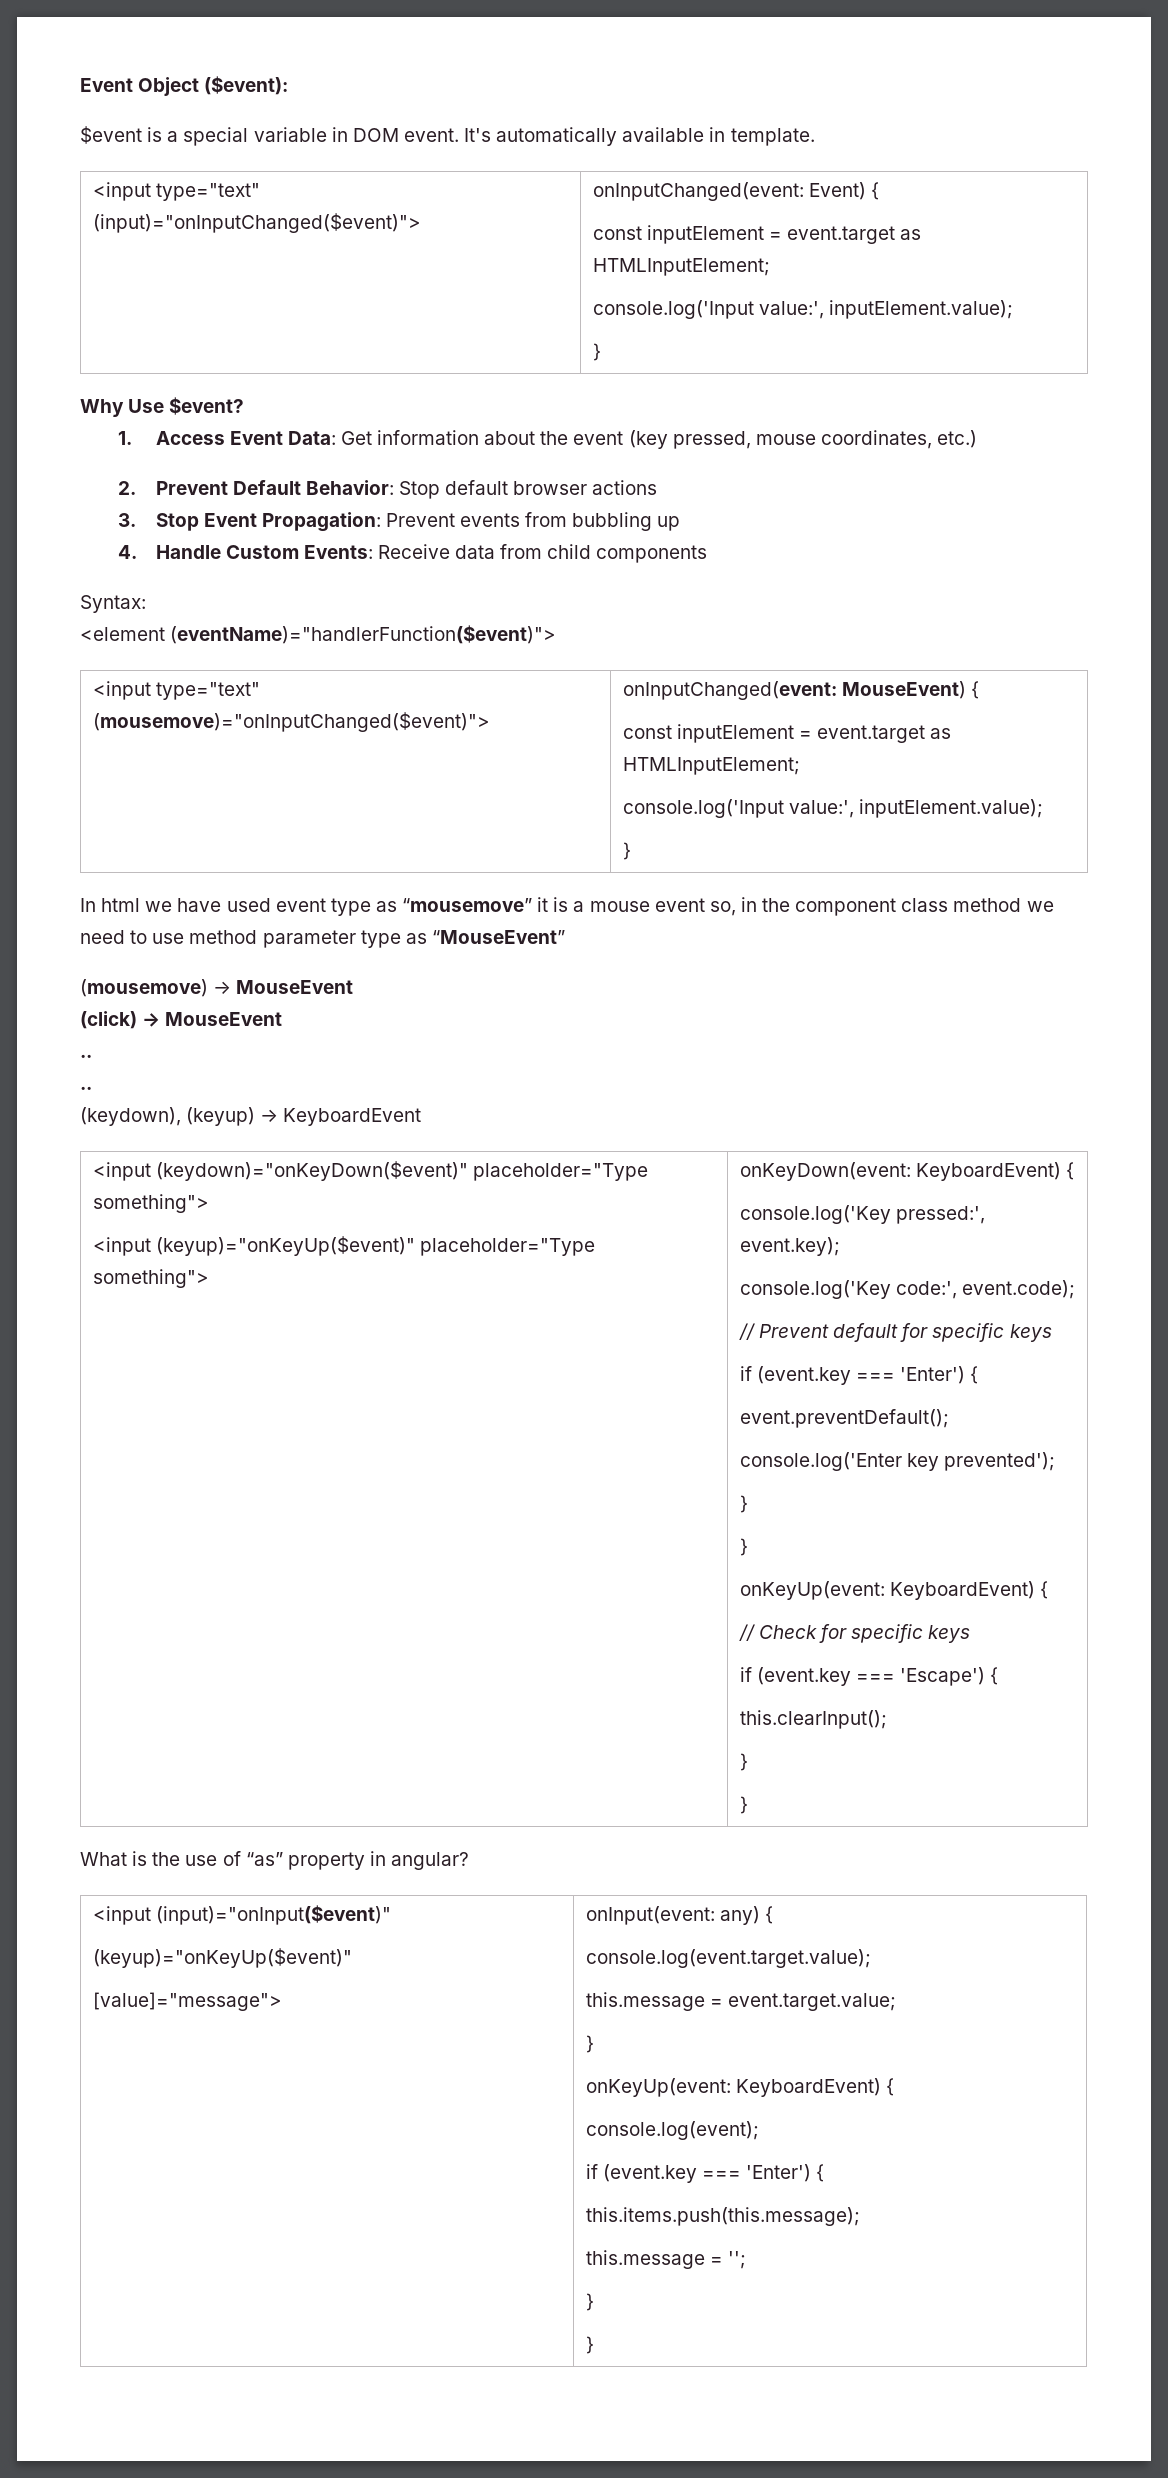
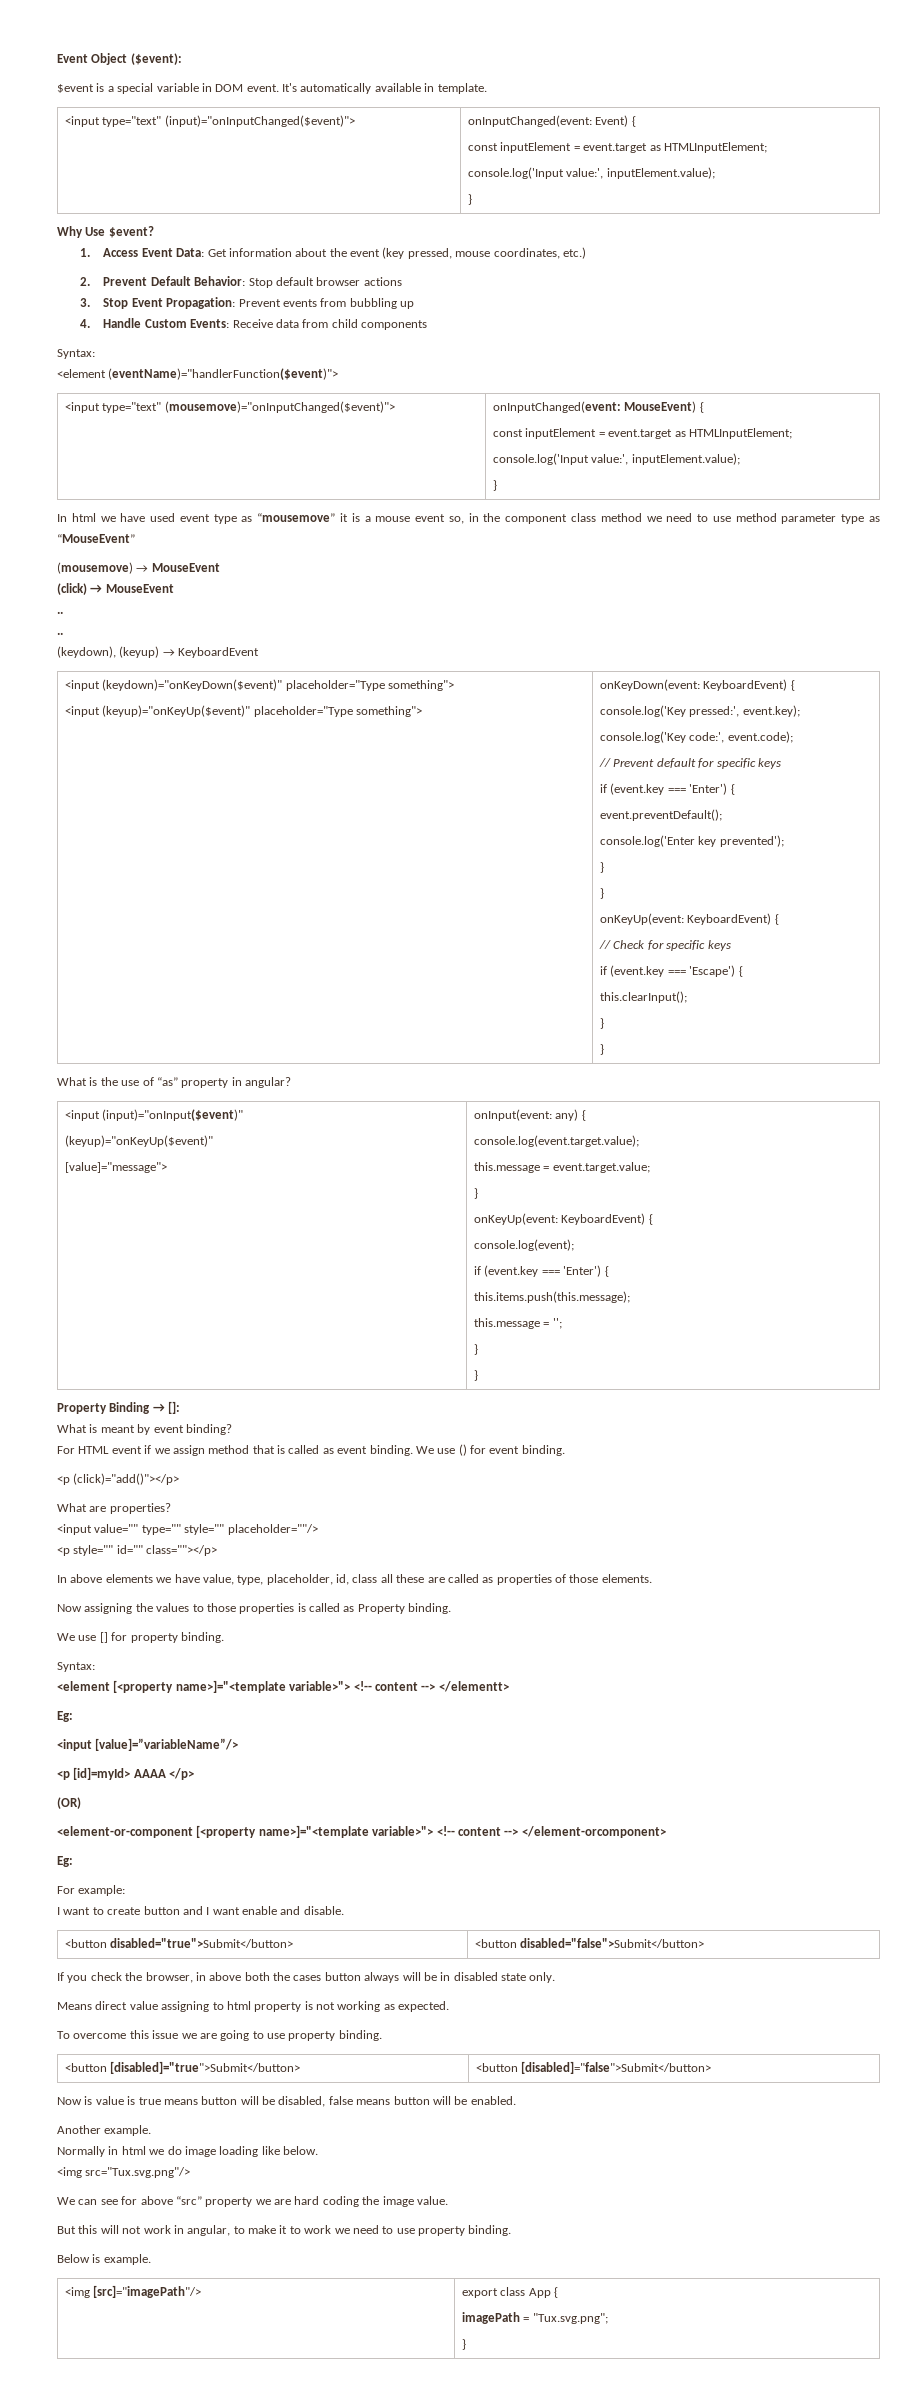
(594, 2345) none -> [57,1401,181,1414] [57,1424,232,1435] [57,1444,565,1456] [57,1473,180,1485] [57,1503,171,1514] [57,1524,318,1535] [57,1545,218,1556] [57,1574,652,1585] [57,1603,452,1614] [57,1632,224,1643] [57,1662,95,1672] [57,1680,509,1693] [57,1711,73,1722] [57,1738,239,1751] [57,1767,195,1780] [57,1797,81,1809] [57,1825,666,1838] [57,1856,73,1867] [57,1885,126,1896] [57,1906,344,1915] [65,1938,294,1948] [475,1938,705,1948] [57,1972,556,1983] [57,2001,450,2012] [57,2030,382,2041] [65,2061,301,2074] [476,2061,712,2074] [57,2096,516,2107] [57,2125,152,2136] [57,2146,318,2157] [57,2167,191,2178] [57,2196,448,2207] [57,2225,512,2236] [57,2254,151,2265] [65,2285,202,2298] [462,2287,559,2298] [462,2312,608,2324] [462,2339,467,2350] // Property Binding → []: // What is meant by event binding? // For HTML event if we assign method that is called as event binding. We use () for event binding. // <p (click)="add()"></p> // What are properties? // <input value="" type="" style="" placeholder=""/> // <p style="" id="" class=""></p> // In above elements we have value, type, placeholder, id, class all these are called as properties of those elements. // Now assigning the values to those properties is called as Property binding. // We use [] for property binding. // Syntax: // <element [<property name>]="<template variable>"> <!-- content --> </elementt> // Eg: // <input [value]=”variableName”/> // <p [id]=myId> AAAA </p> // (OR) // <element-or-component [<property name>]="<template variable>"> <!-- content --> </element-orcomponent> // Eg: // For example: // I want to create button and I want enable and disable. // <button disabled="true">Submit</button> | <button disabled="false">Submit</button> // If you check the browser, in above both the cases button always will be in disabled state only. // Means direct value assigning to html property is not working as expected. // To overcome this issue we are going to use property binding. // <button [disabled]="true">Submit</button> | <button [disabled]="false">Submit</button> // Now is value is true means button will be disabled, false means button will be enabled. // Another example. // Normally in html we do image loading like below. // <img src="Tux.svg.png"/> // We can see for above “src” property we are hard coding the image value. // But this will not work in angular, to make it to work we need to use property binding. // Below is example. // <img [src]="imagePath"/> | export class App { // imagePath = "Tux.svg.png"; // }

